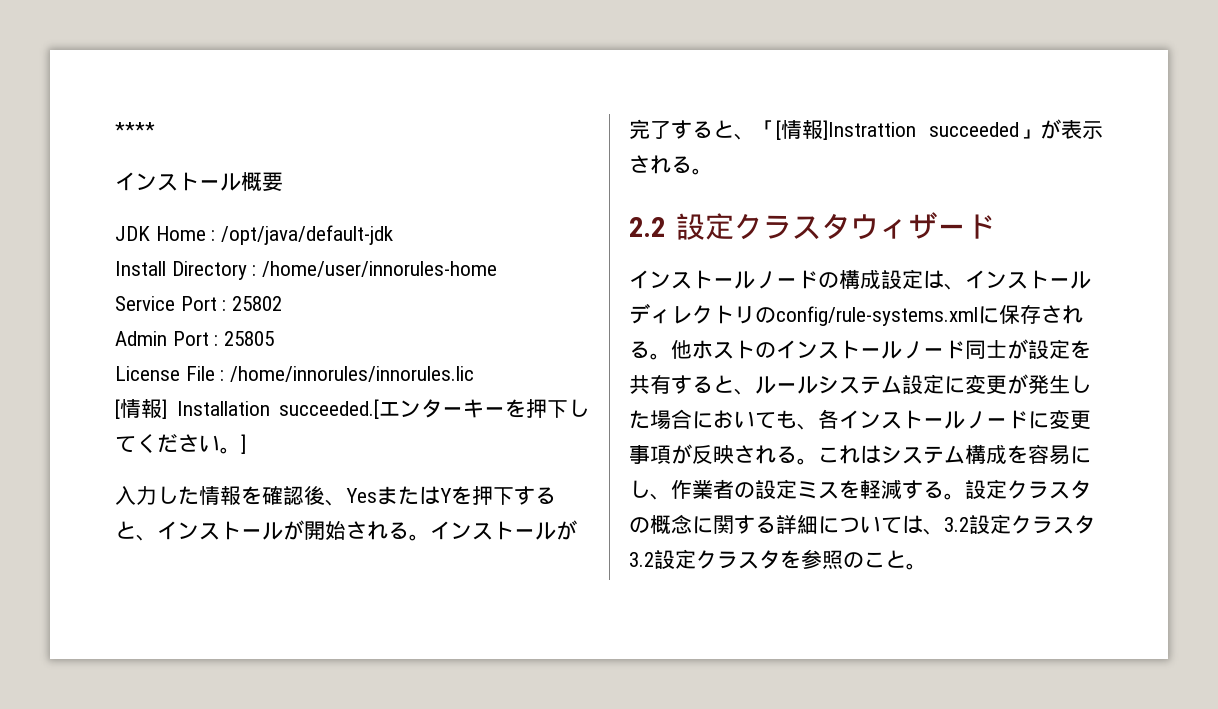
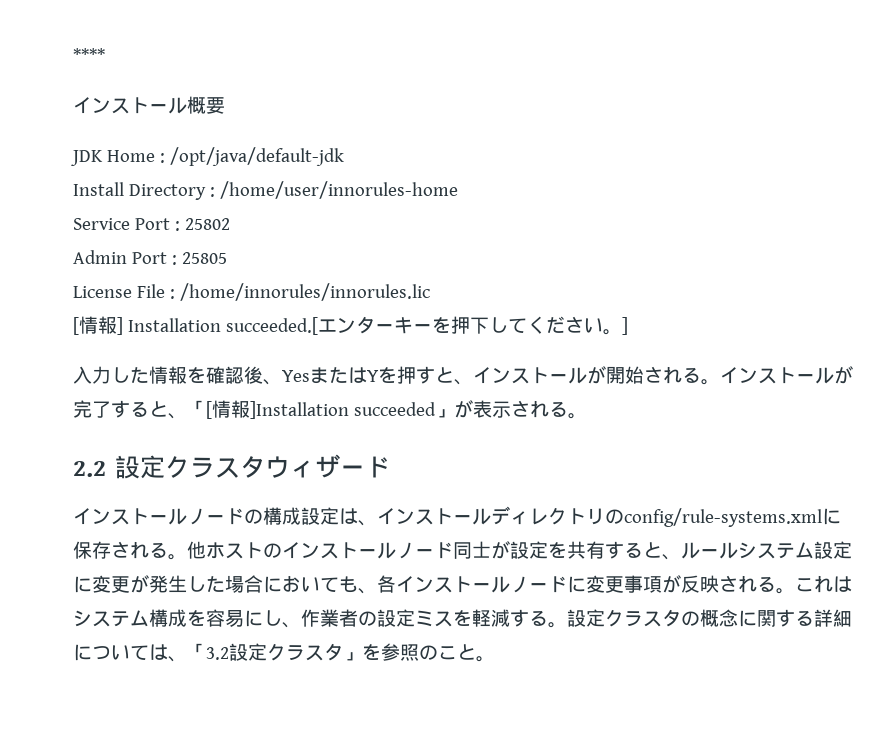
[493,486,556,505] 下する -> [416,366,435,384] す
[823,120,916,140] ]Instrattion -> [250,401,349,419] ]Installation
[944,514,1095,534] [629,549,780,569] 3.2設定クラスタ3.2設定クラスタ -> [187,643,362,661] 「3.2設定クラスタ」

